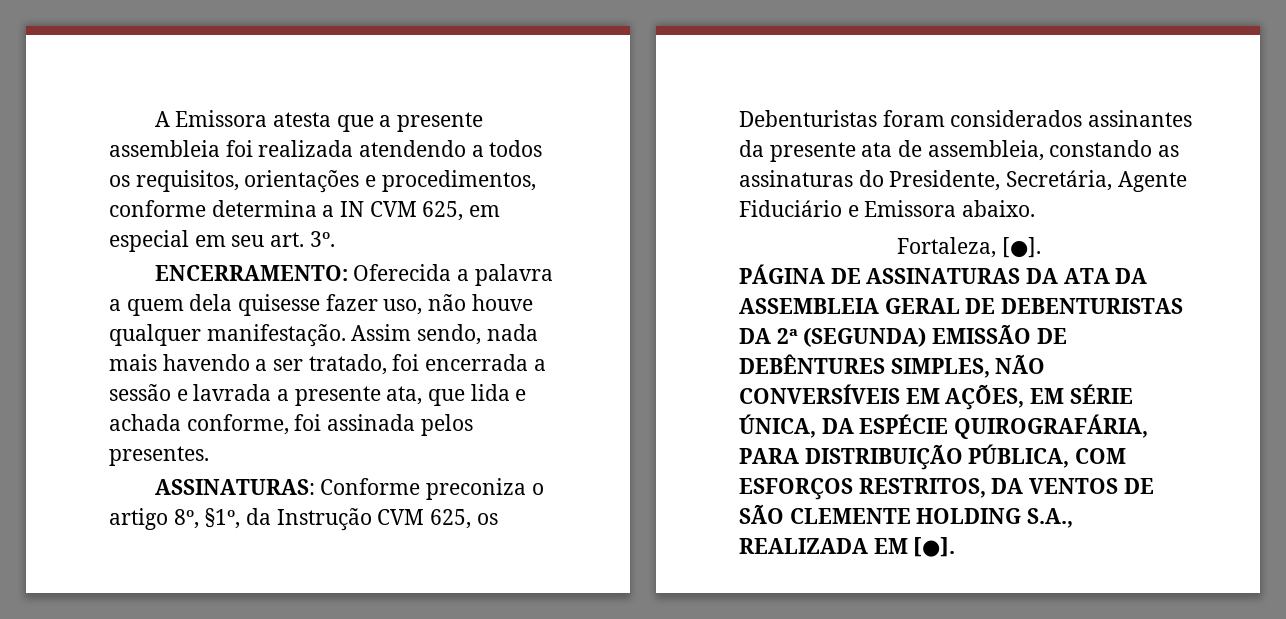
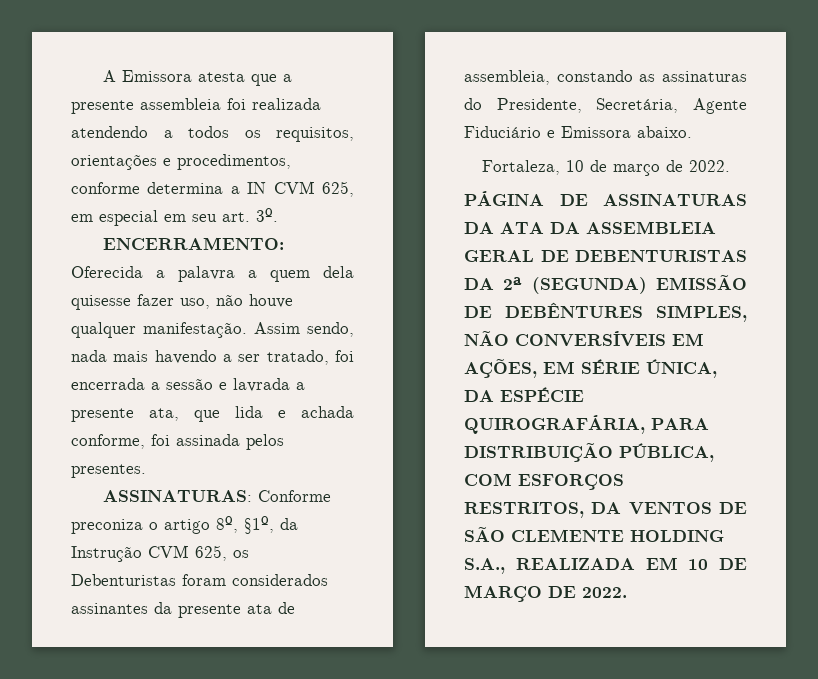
[1001,237,1041,258] [●]. -> [565,160,730,176] 10 de março de 2022.
[913,537,956,557] [●]. -> [688,558,747,570] [464,585,627,602] 10 DE MARÇO DE 2022.

